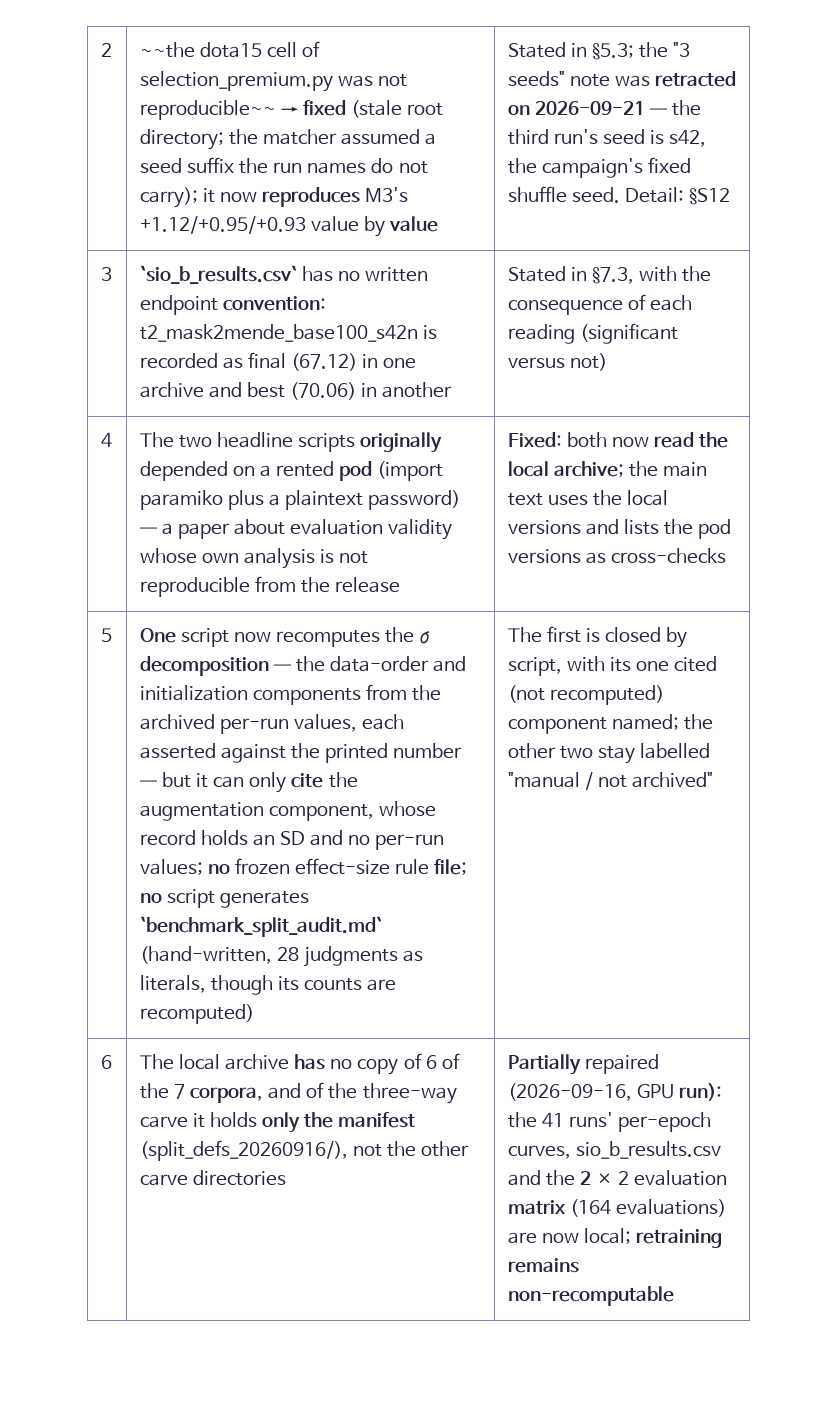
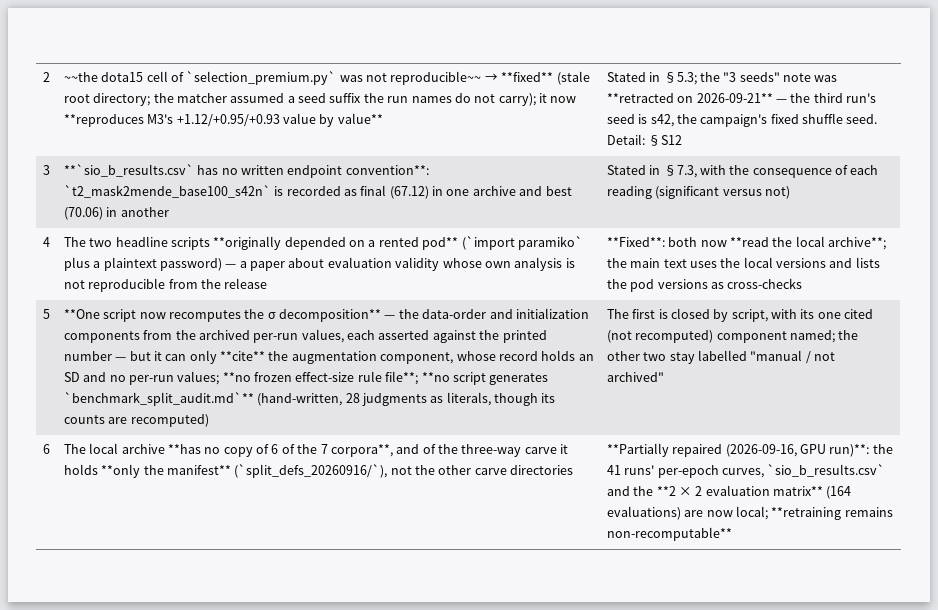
[139,71,333,92] selection_premium.py -> [186,71,337,85] `selection_premium.py`
[302,100,346,116] fixed -> [501,72,554,82] **fixed**
[262,187,361,207] reproduces -> [63,114,144,127] **reproduces
[389,216,439,232] value -> [337,113,383,124] value**
[655,71,737,87] [507,101,645,115] retracted on 2026-09-21 -> [606,93,773,103] **retracted on 2026-09-21**
[139,265,297,284] `sio_b_results.csv` -> [63,164,194,177] **`sio_b_results.csv`
[222,296,326,311] [139,324,418,342] convention: t2_mask2mende_base100_s42n -> [345,165,429,175] [63,185,271,198] convention**: `t2_mask2mende_base100_s42n`
[360,432,443,453] originally -> [213,236,282,250] **originally
[339,461,444,481] [139,490,223,510] pod (import paramiko -> [422,236,583,250] pod** (`import paramiko`
[507,432,562,448] Fixed: -> [606,237,665,247] **Fixed**:
[654,432,729,448] [507,461,624,477] read the local archive; -> [729,236,887,250] **read the local archive**;
[139,628,176,643] One -> [63,309,100,319] **One
[139,656,269,676] decomposition -> [279,309,382,322] decomposition**
[291,773,324,788] cite -> [220,351,266,361] **cite**
[207,864,230,874] no -> [222,372,251,382] **no
[434,859,468,875] [139,893,162,903] file; no -> [385,371,450,385] file**; **no
[139,916,382,937] `benchmark_split_audit.md` -> [63,392,254,406] `benchmark_split_audit.md`**
[294,1054,326,1070] has -> [167,444,201,454] **has
[189,1087,263,1103] corpora, -> [330,444,393,457] corpora**,
[262,1112,416,1133] [139,1140,348,1161] only the manifest (split_defs_20260916/), -> [101,464,388,478] **only the manifest** (`split_defs_20260916/`),
[507,1054,581,1075] Partially -> [606,443,669,457] **Partially
[678,1083,722,1101] run): -> [829,444,870,457] run)**:
[575,1141,721,1159] sio_b_results.csv -> [767,464,886,477] `sio_b_results.csv`
[579,1171,591,1185] 2 -> [656,486,676,496] **2
[507,1200,565,1214] matrix -> [773,486,824,496] matrix**
[636,1229,723,1248] [507,1258,579,1273] [507,1286,674,1306] retraining remains non-recomputable -> [771,507,893,520] [606,527,732,541] **retraining remains non-recomputable**

